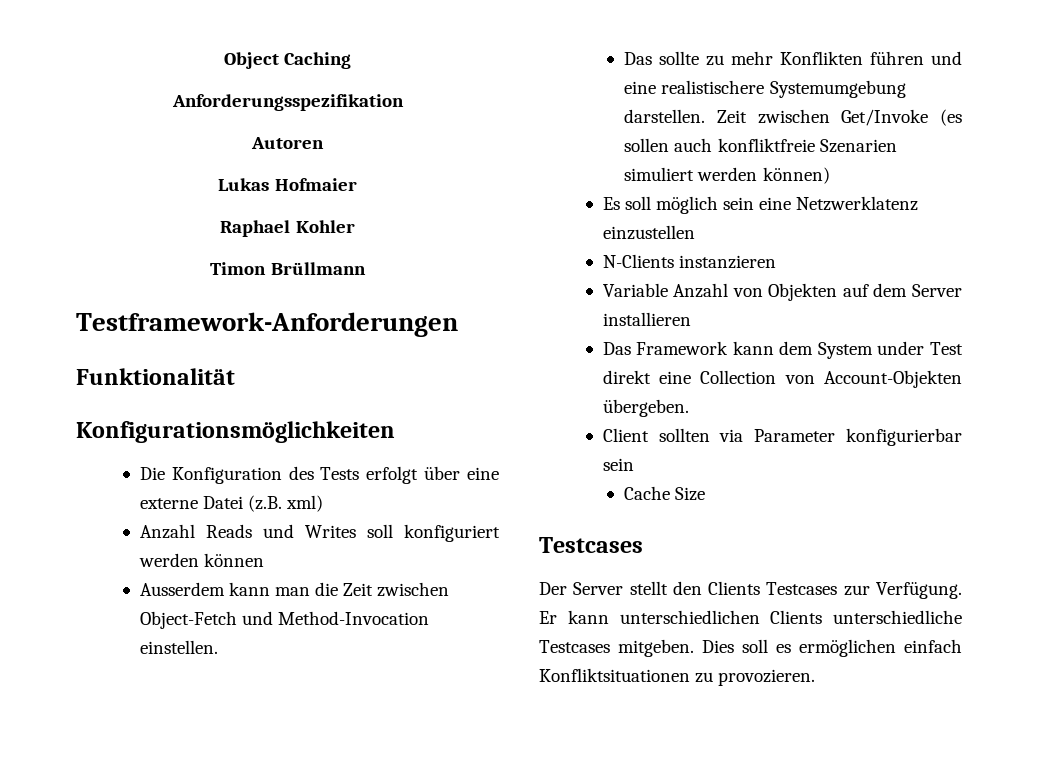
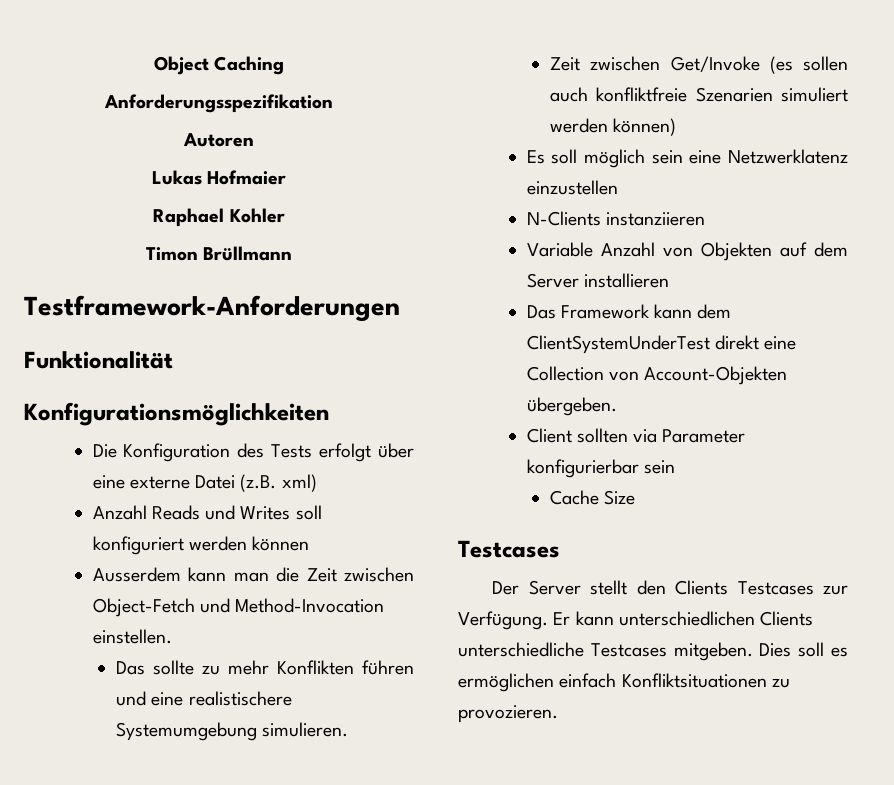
[624,109,706,123] darstellen. -> [262,722,349,737] simulieren. //
[678,255,776,269] instanzieren -> [605,212,705,226] instanziieren
[817,341,963,359] System under Test -> [526,335,710,354] ClientSystemUnderTest

